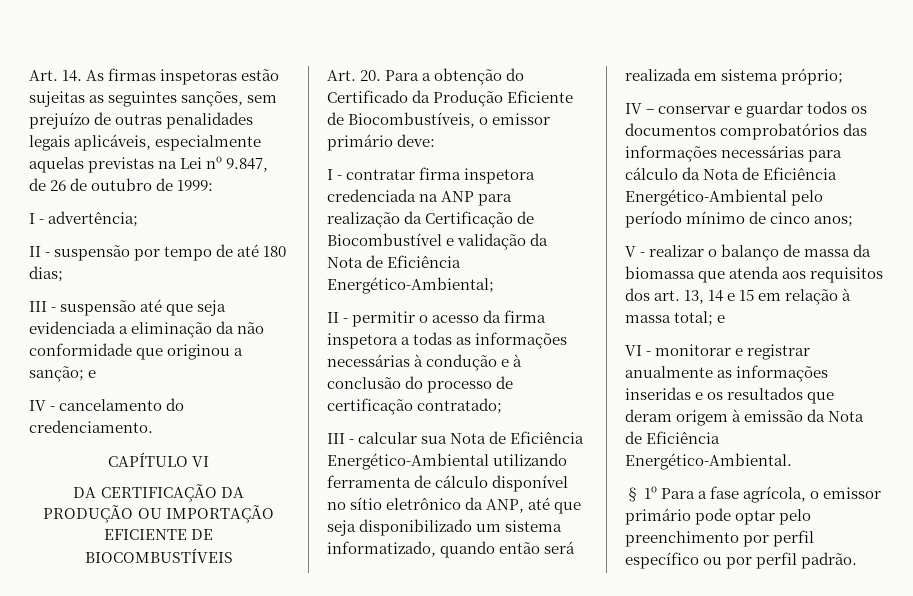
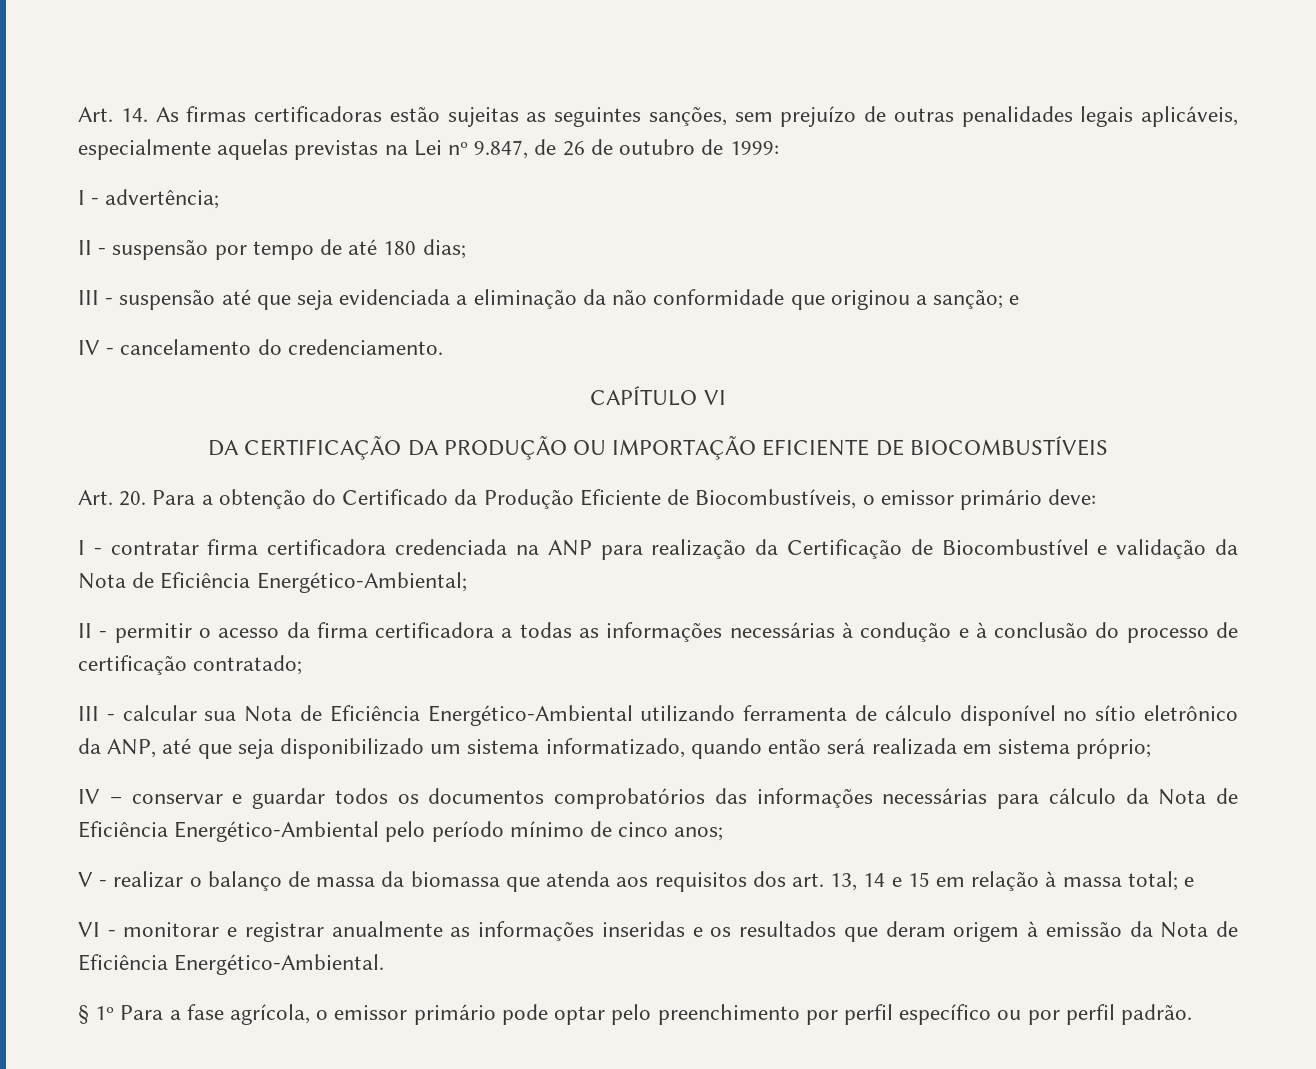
[160,69,238,85] inspetoras -> [254,106,382,122] certificadoras
[464,168,536,184] inspetora -> [267,539,387,555] certificadora
[327,333,398,349] inspetora -> [375,622,495,638] certificadora

